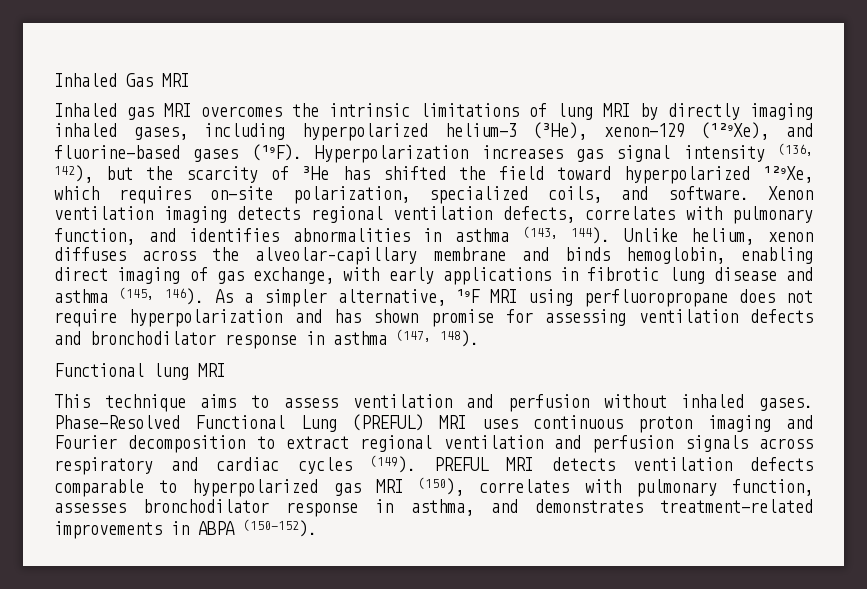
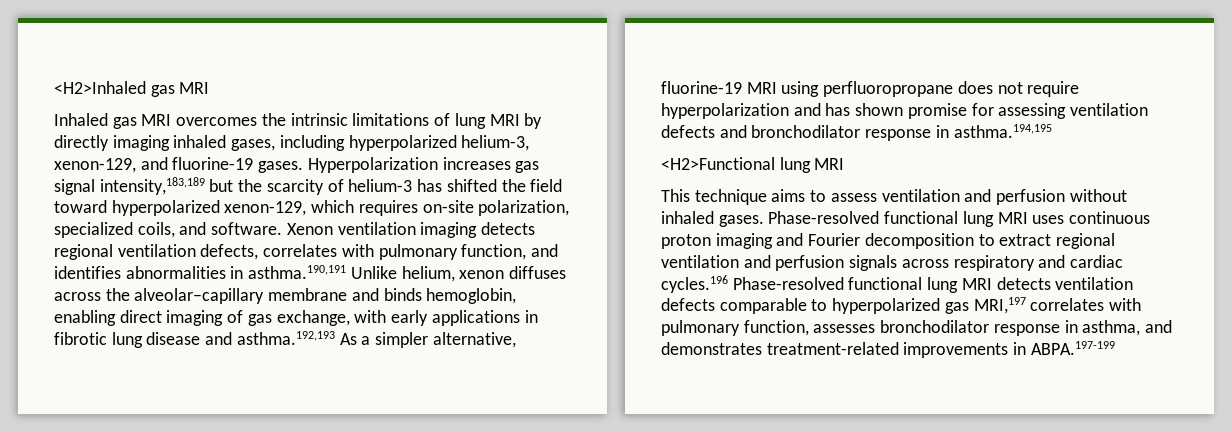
[54,73,153,87] Inhaled Gas -> [54,81,175,97] <H2>Inhaled gas
[444,122,813,140] [54,144,302,162] helium-3 (³He), xenon-129 (¹²⁹Xe), and fluorine-based gases (¹⁹F). -> [461,135,530,151] [54,157,304,173] helium-3, xenon-129, and fluorine-19 gases.
[683,143,813,162] [54,165,93,183] intensity (136, 142), -> [99,177,205,195] intensity,183,189
[302,166,330,180] ³He -> [348,179,413,192] helium-3
[763,166,813,183] ¹²⁹Xe, -> [224,201,307,216] xenon-129,
[455,226,611,244] asthma (143, 144). -> [248,265,347,279] asthma.190,191
[54,287,204,305] asthma (145, 146). -> [236,331,335,345] asthma.192,193
[456,289,481,303] ¹⁹F -> [661,81,742,94] fluorine-19
[333,329,479,347] [54,363,144,377] asthma (147, 148). // Functional -> [953,124,1052,138] [661,157,775,170] asthma.194,195 // <H2>Functional
[54,414,424,432] Phase-Resolved Functional Lung (PREFUL) -> [768,211,994,227] Phase-resolved functional lung
[297,455,490,474] cycles (149). PREFUL -> [661,275,959,293] cycles.196 Phase-resolved functional lung
[375,477,465,496] MRI (150), -> [973,297,1026,314] MRI,197
[198,519,317,537] ABPA (150-152). -> [1030,341,1115,355] ABPA.197-199

